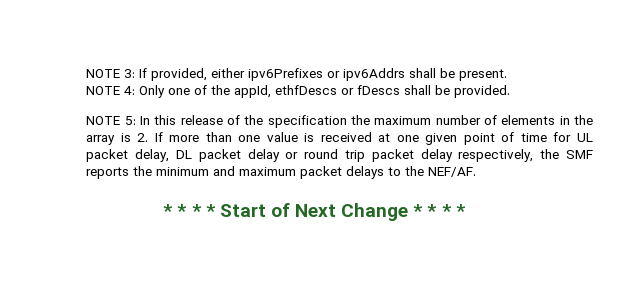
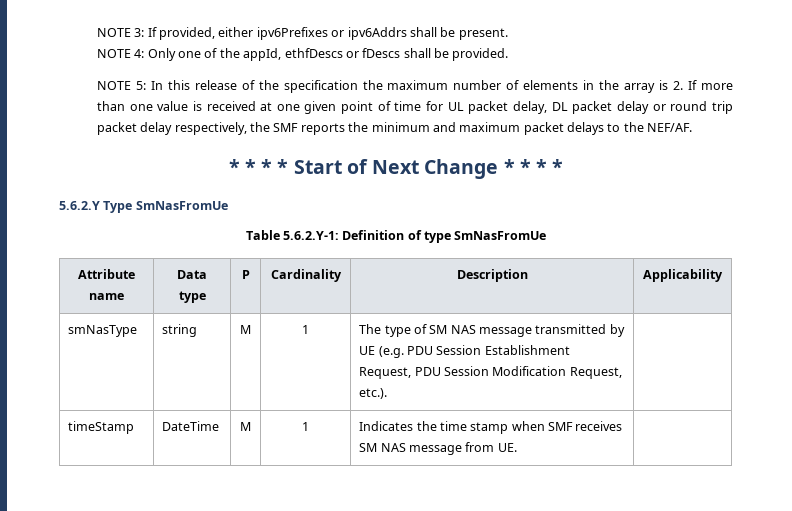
(466, 210) none -> [59,201,228,213] [245,230,547,243] [78,269,135,279] [89,293,124,300] [177,270,207,279] [178,291,206,303] [241,270,250,279] [270,269,342,282] [456,269,528,282] [643,269,723,282] [68,325,138,337] [162,324,198,337] [240,325,251,334] [302,325,309,334] [359,324,625,337] [359,345,570,358] [359,366,622,379] [359,388,388,399] [68,421,135,434] [162,421,220,431] [240,422,251,431] [302,422,309,431] [359,421,623,434] [359,442,517,455] // 5.6.2.Y Type SmNasFromUe // Table 5.6.2.Y-1: Definition of type SmNasFromUe // Attribute name | Data type | P | Cardinality | Description | Applicability // smNasType | string | M | 1 | The type of SM NAS message transmitted by UE (e.g. PDU Session Establishment Request, PDU Session Modification Request, etc.). | // timeStamp | DateTime | M | 1 | Indicates the time stamp when SMF receives SM NAS message from UE. |

